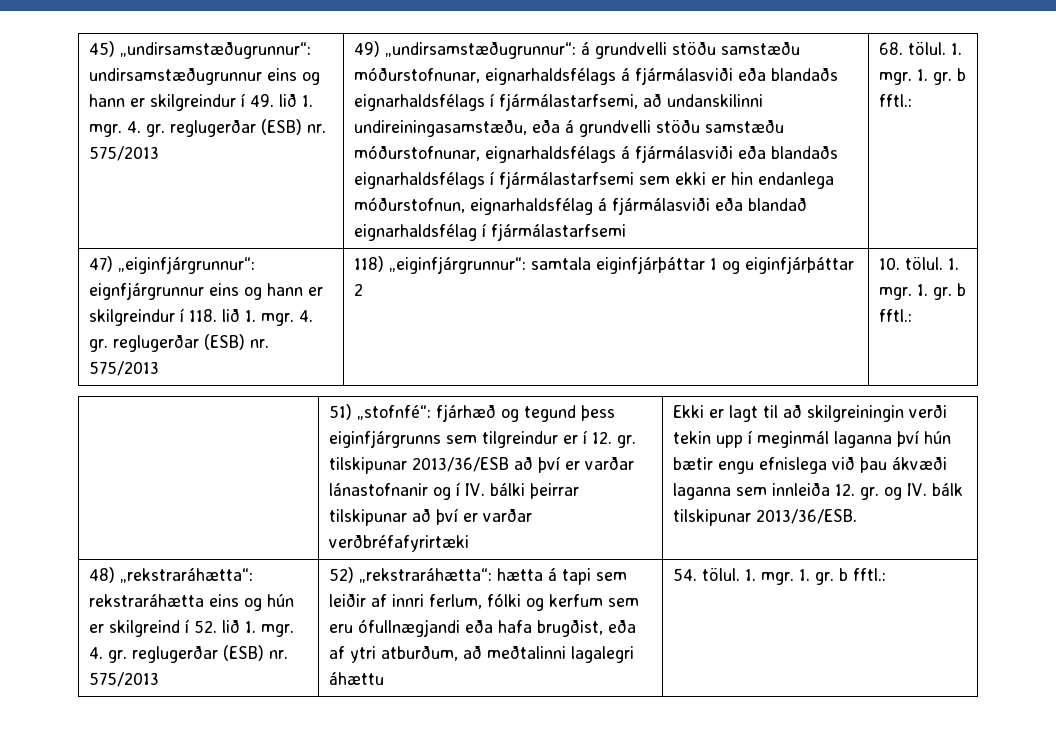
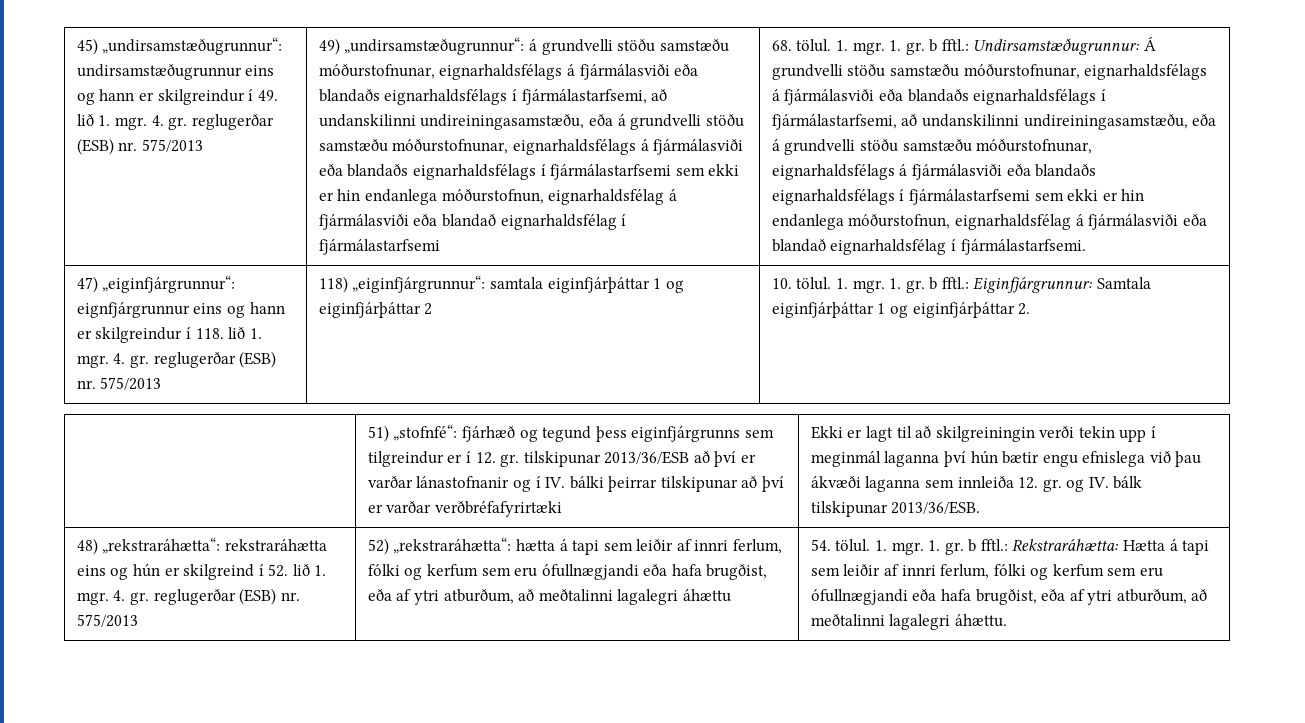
(913, 100) none -> [973,36,1157,55] [771,64,1208,80] [771,89,1106,105] [771,114,1217,130] [771,139,1093,155] [771,164,1097,180] [771,189,1145,205] [771,214,1207,230] [771,239,1086,255] Undirsamstæðugrunnur: Á grundvelli stöðu samstæðu móðurstofnunar, eignarhaldsfélags á fjármálasviði eða blandaðs eignarhaldsfélags í fjármálastarfsemi, að undanskilinni undireiningasamstæðu, eða á grundvelli stöðu samstæðu móðurstofnunar, eignarhaldsfélags á fjármálasviði eða blandaðs eignarhaldsfélags í fjármálastarfsemi sem ekki er hin endanlega móðurstofnun, eignarhaldsfélag á fjármálasviði eða blandað eignarhaldsfélag í fjármálastarfsemi.
(913, 315) none -> [973,277,1152,293] [771,302,1031,318] Eiginfjárgrunnur: Samtala eiginfjárþáttar 1 og eiginfjárþáttar 2.
(887, 574) none -> [1012,539,1210,555] [810,564,1164,580] [810,589,1208,605] [810,614,1007,630] Rekstraráhætta: Hætta á tapi sem leiðir af innri ferlum, fólki og kerfum sem eru ófullnægjandi eða hafa brugðist, eða af ytri atburðum, að meðtalinni lagalegri áhættu.

